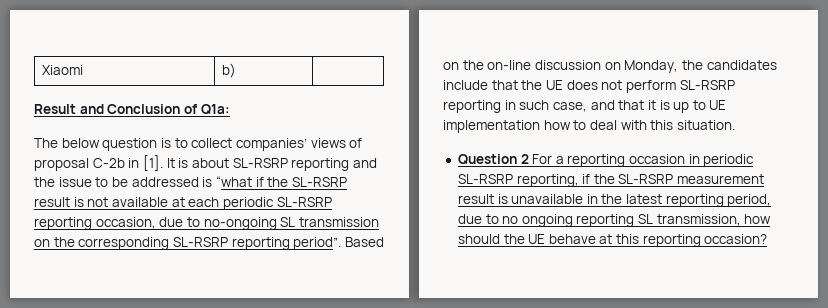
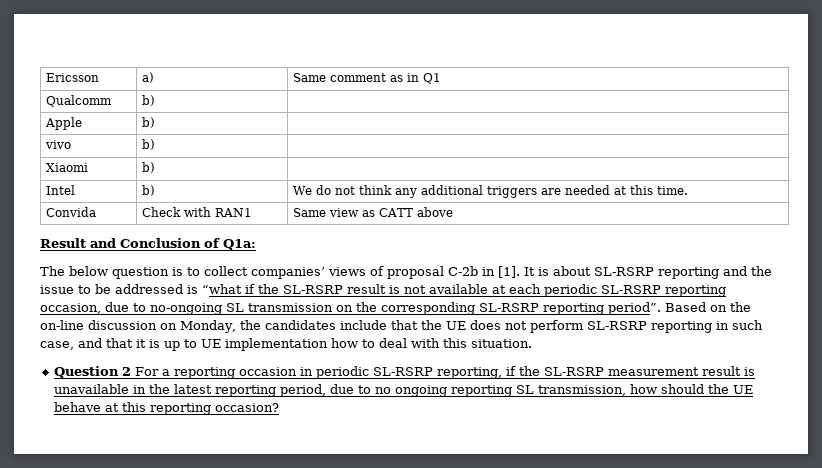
[42,65,84,75] [222,63,237,78] Xiaomi | b) | -> [46,73,100,82] [142,72,155,83] [293,73,442,84] [46,95,113,107] [142,95,156,106] [45,117,83,130] [142,117,156,128] [45,140,72,149] [142,139,156,150] [46,163,89,172] [142,162,156,173] [46,185,76,195] [142,185,156,196] [293,185,689,198] [46,207,97,217] [142,207,253,217] [293,207,454,217] Ericsson | a) | Same comment as in Q1 // Qualcomm | b) | // Apple | b) | // vivo | b) | // Xiaomi | b) | // Intel | b) | We do not think any additional triggers are needed at this time. // Convida | Check with RAN1 | Same view as CATT above

